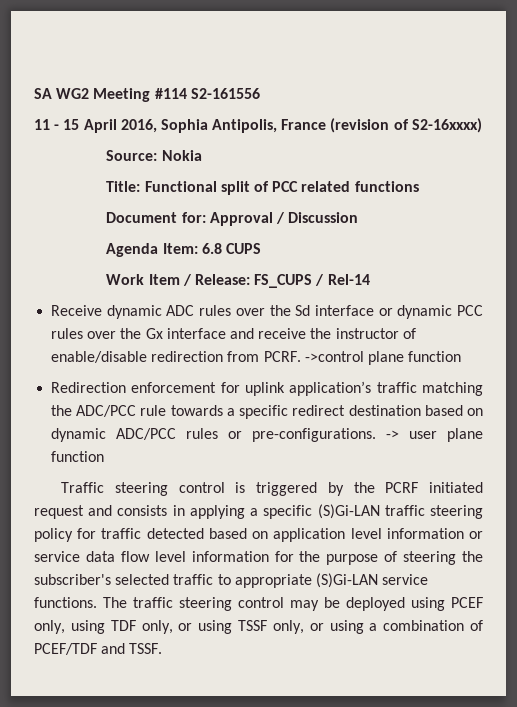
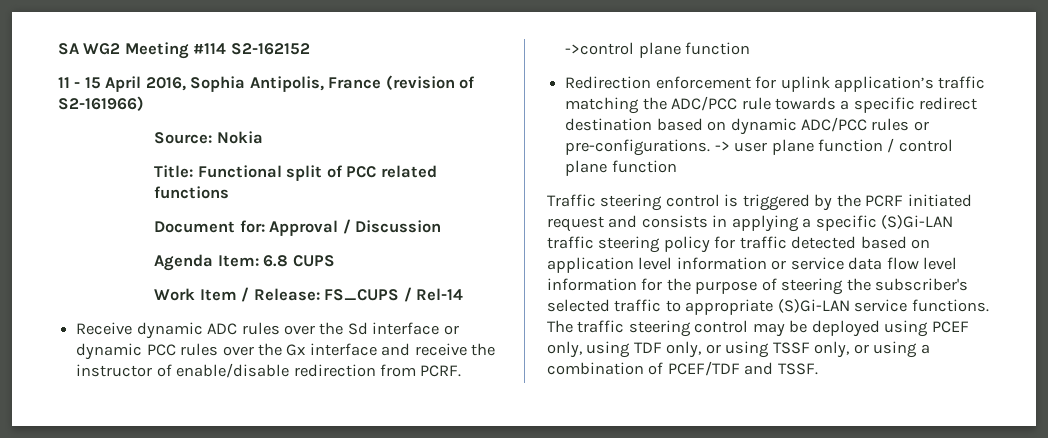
[190,88,260,99] S2-161556 -> [230,43,310,55] S2-162152
[411,118,482,133] S2-16xxxx) -> [58,96,144,111] S2-161966)
(105, 456) none -> [887,138,953,153] [565,160,677,176] / control plane function

